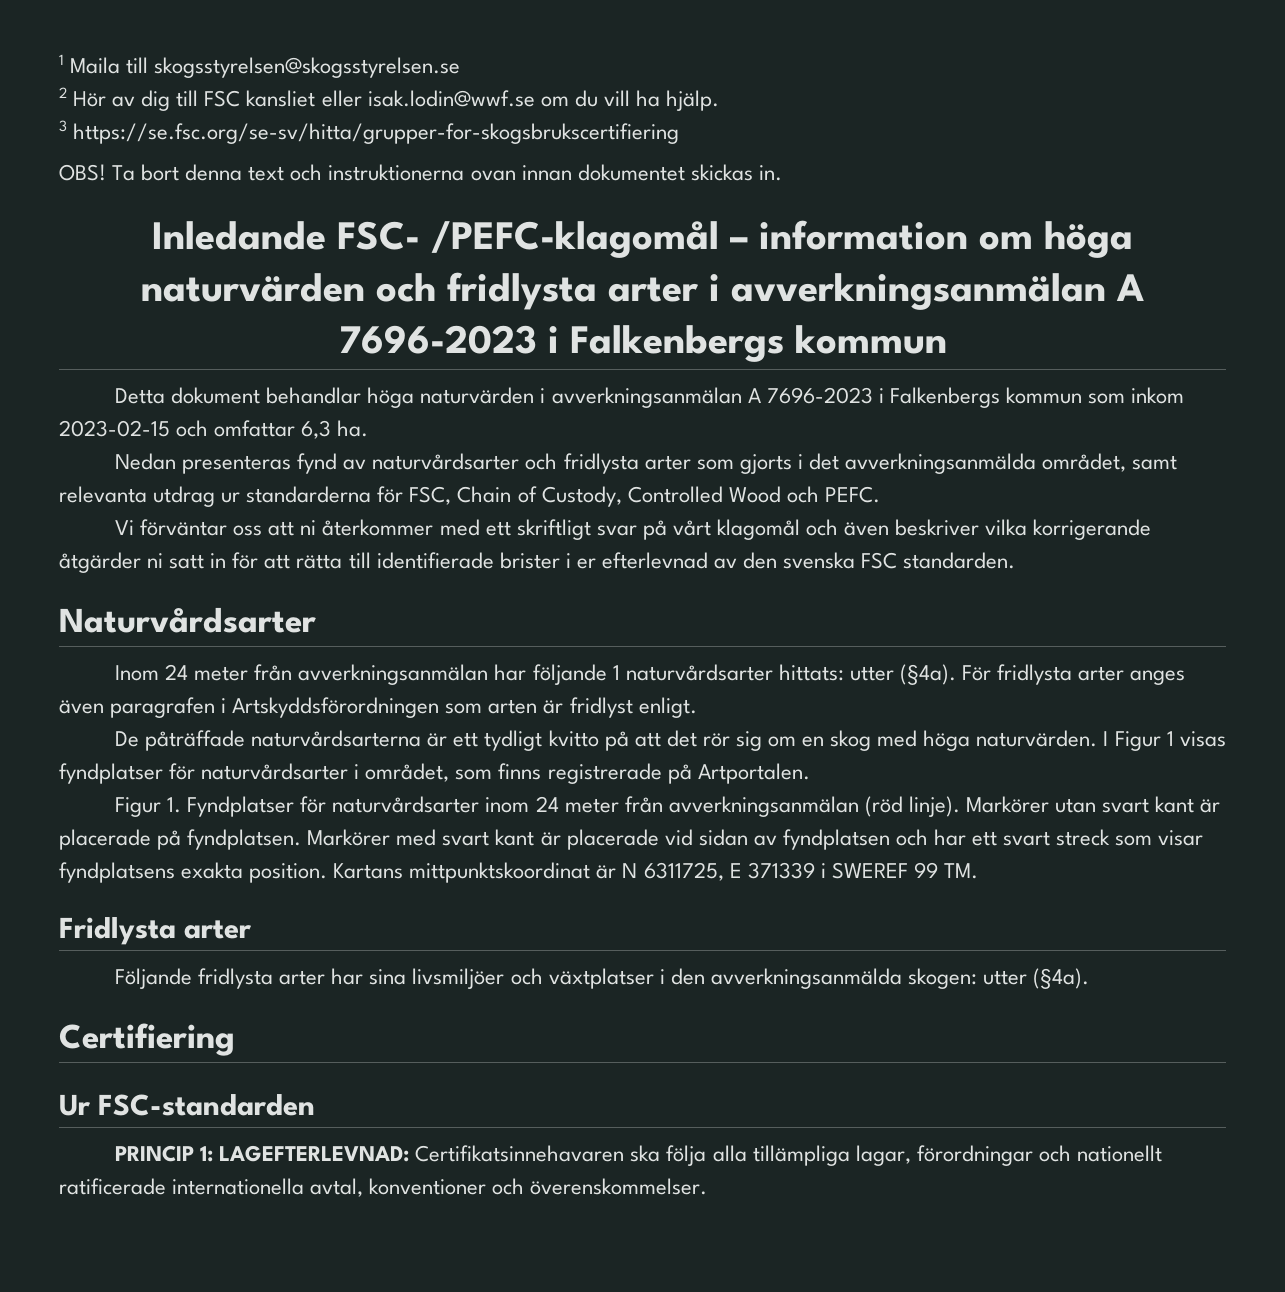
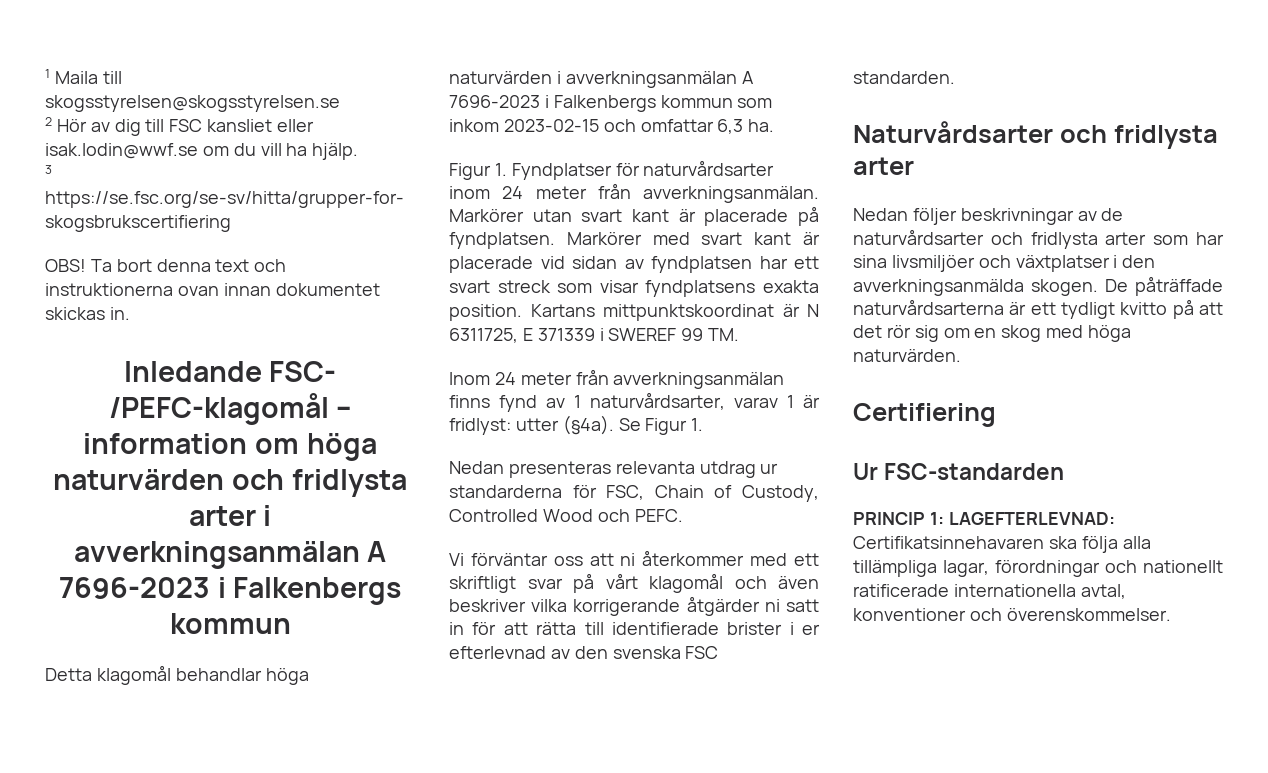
[171,387,261,404] dokument -> [96,665,171,685] klagomål
[115,453,1178,474] Nedan presenteras fynd av naturvårdsarter och fridlysta arter som gjorts i det avverkningsanmälda området, samt -> [449,160,775,180] [449,183,819,203] [449,206,819,226] [449,232,820,249] [449,256,819,273] [449,280,819,297] [449,304,819,321] [449,328,740,343] [449,369,785,389] [449,392,820,412] [449,415,704,435] [449,461,611,478] Figur 1. Fyndplatser för naturvårdsarter inom 24 meter från avverkningsanmälan. Markörer utan svart kant är placerade på fyndplatsen. Markörer med svart kant är placerade vid sidan av fyndplatsen har ett svart streck som visar fyndplatsens exakta position. Kartans mittpunktskoordinat är N 6311725, E 371339 i SWEREF 99 TM. // Inom 24 meter från avverkningsanmälan finns fynd av 1 naturvårdsarter, varav 1 är fridlyst: utter (§4a). Se Figur 1. // Nedan presenteras
[115,664,1186,685] [59,697,697,718] // Inom 24 meter från avverkningsanmälan har följande 1 naturvårdsarter hittats: utter (§4a). För fridlysta arter anges även paragrafen i Artskyddsförordningen som arten är fridlyst enligt. // -> [1059,125,1218,149] [853,157,914,175] [853,208,1124,225] [853,229,1224,249] [853,255,1156,272] [853,279,1098,296] och fridlysta arter // Nedan följer beskrivningar av de naturvårdsarter och fridlysta arter som har sina livsmiljöer och växtplatser i den avverkningsanmälda skogen.
[1103,731,1226,751] [59,763,810,784] [115,796,1221,817] [59,829,1204,850] [59,862,978,883] [59,917,253,945] [115,968,1090,989] I Figur 1 visas fyndplatser för naturvårdsarter i området, som finns registrerade på Artportalen. // Figur 1. Fyndplatser för naturvårdsarter inom 24 meter från avverkningsanmälan (röd linje). Markörer utan svart kant är placerade på fyndplatsen. Markörer med svart kant är placerade vid sidan av fyndplatsen och har ett svart streck som visar fyndplatsens exakta position. Kartans mittpunktskoordinat är N 6311725, E 371339 i SWEREF 99 TM. // Fridlysta arter // Följande fridlysta arter har sina livsmiljöer och växtplatser i den avverkningsanmälda skogen: utter (§4a). -> (961, 355) none

